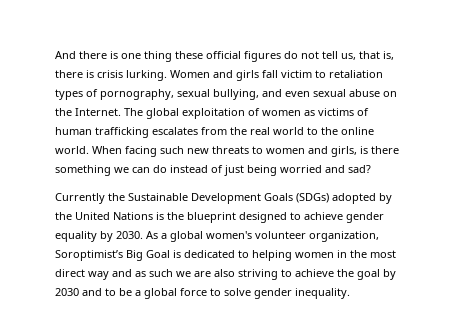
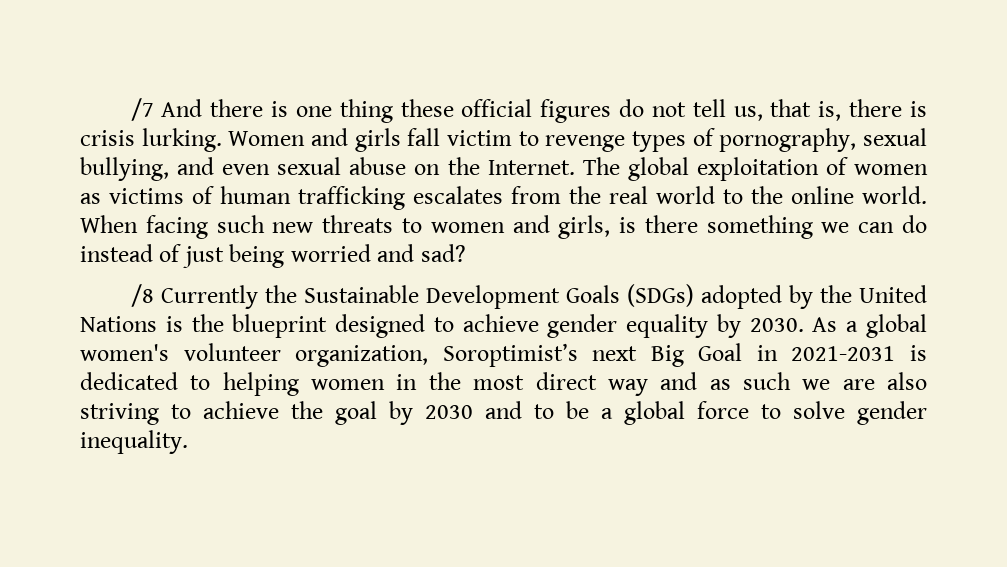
(55, 55) none -> [130,98,154,121] /7
[329,70,383,78] retaliation -> [545,135,626,152] revenge
(371, 169) none -> [130,284,154,307] /8
(123, 255) none -> [592,346,638,361] next
(170, 254) none -> [756,345,896,361] in 2021-2031

